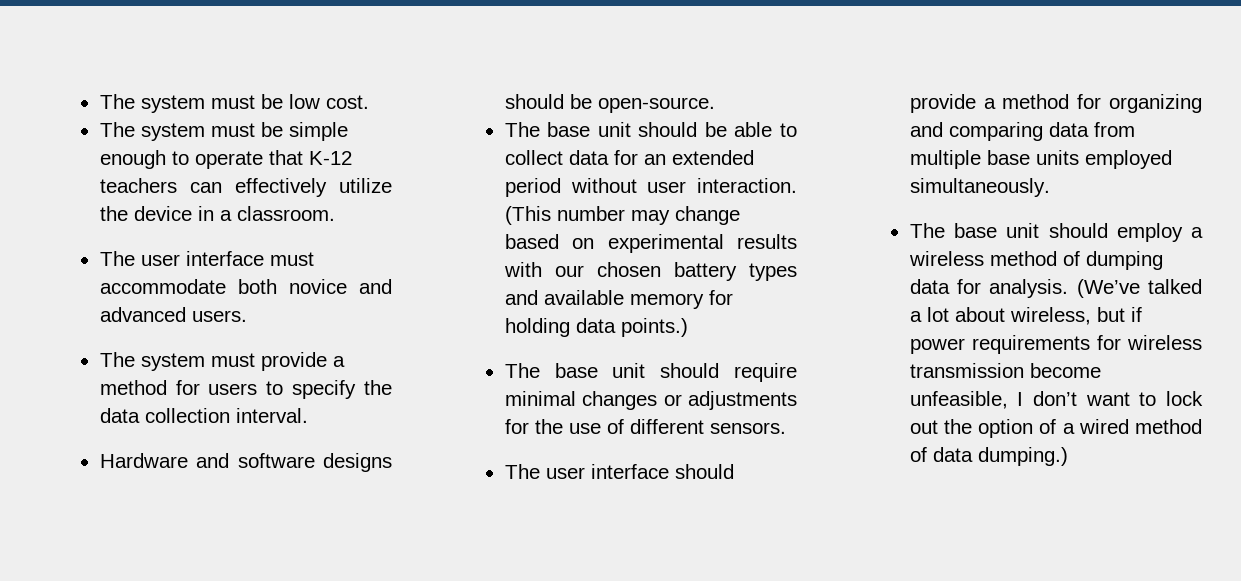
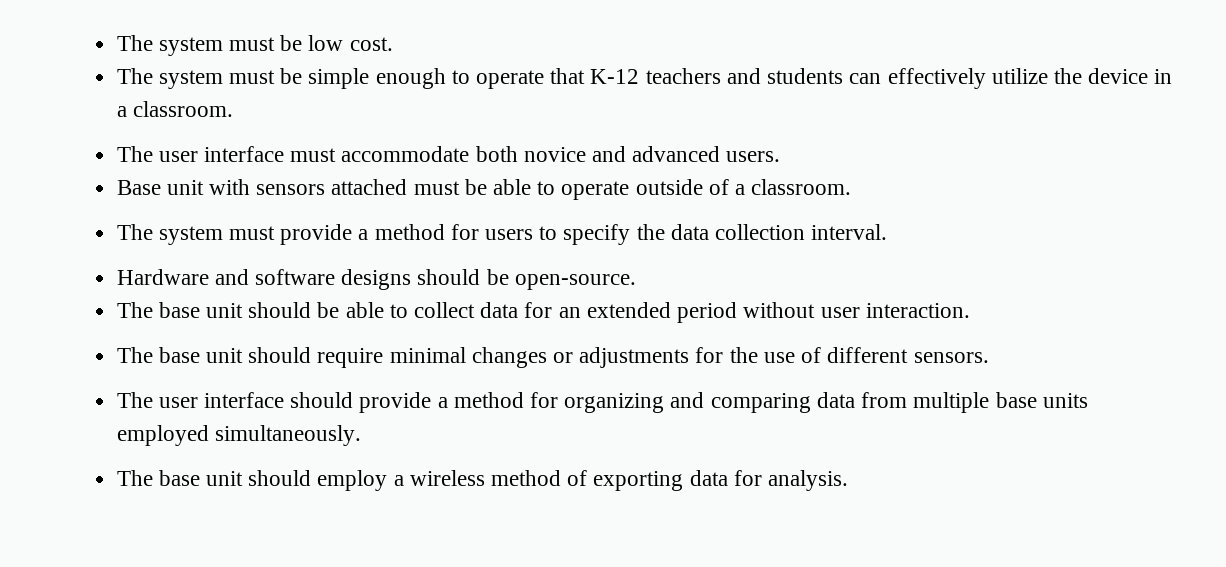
(177, 185) none -> [726,68,844,84] and students
(247, 316) none -> [116,179,852,200] // Base unit with sensors attached must be able to operate outside of a classroom.
[504,206,740,225] [504,234,797,253] [503,262,797,281] [504,290,733,309] [504,318,688,337] (This number may change based on experimental results with our chosen battery types and available memory for holding data points.) -> (970, 310) none
[1085,251,1163,270] dumping -> [593,471,684,491] exporting
[1076,279,1202,298] [909,307,1142,325] [909,335,1202,354] [909,363,1101,378] [909,391,1203,409] [909,419,1202,438] [909,447,1068,466] (We’ve talked a lot about wireless, but if power requirements for wireless transmission become unfeasible, I don’t want to lock out the option of a wired method of data dumping.) -> (849, 480) none

